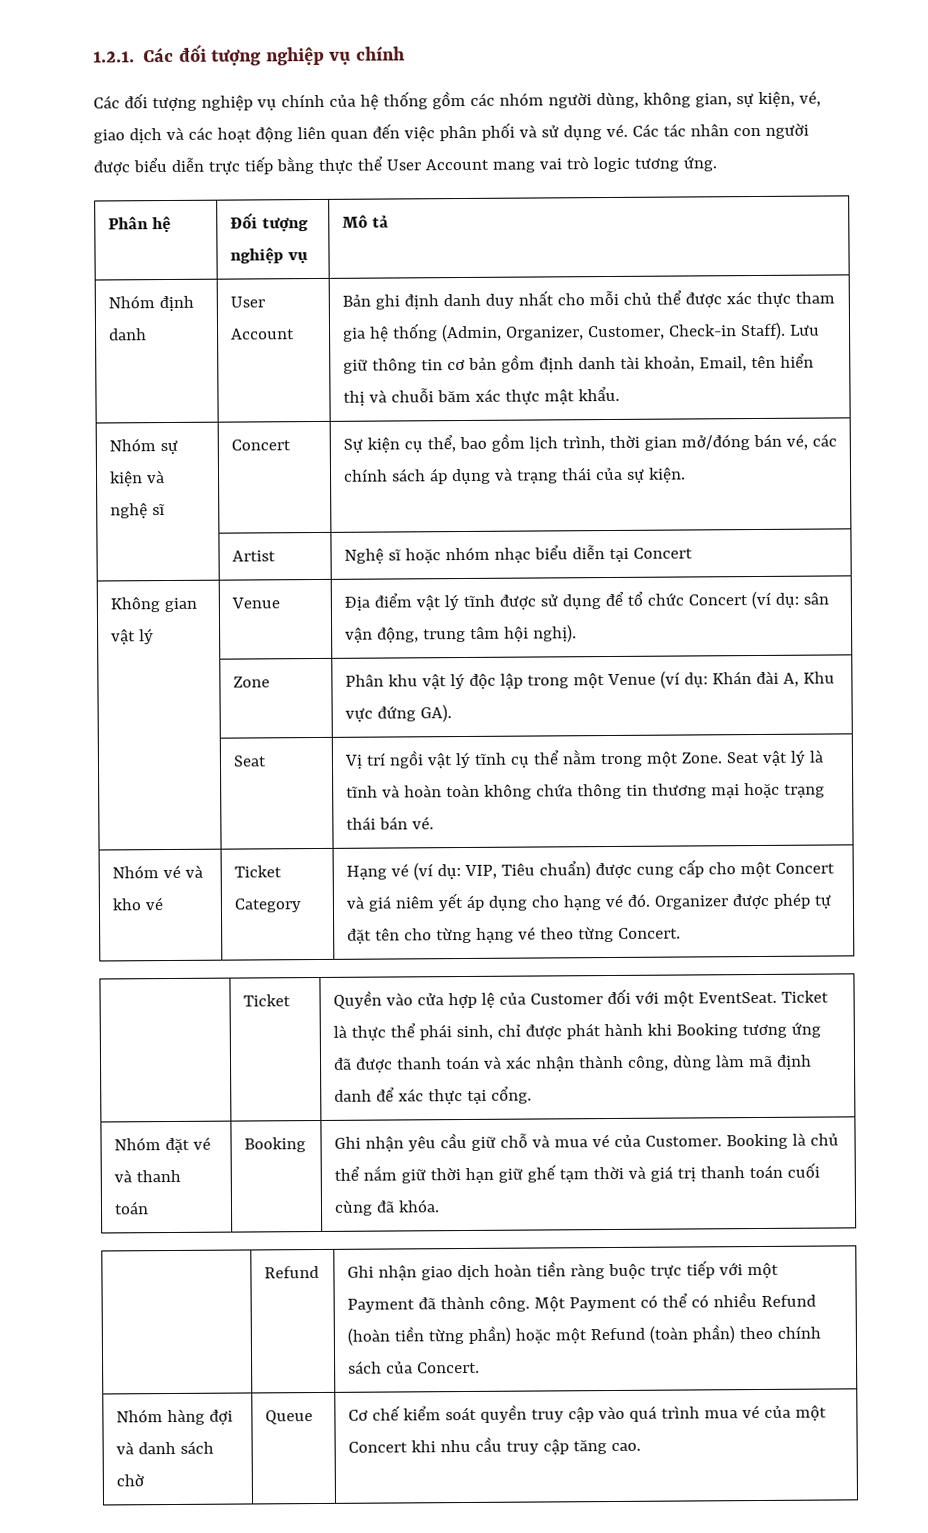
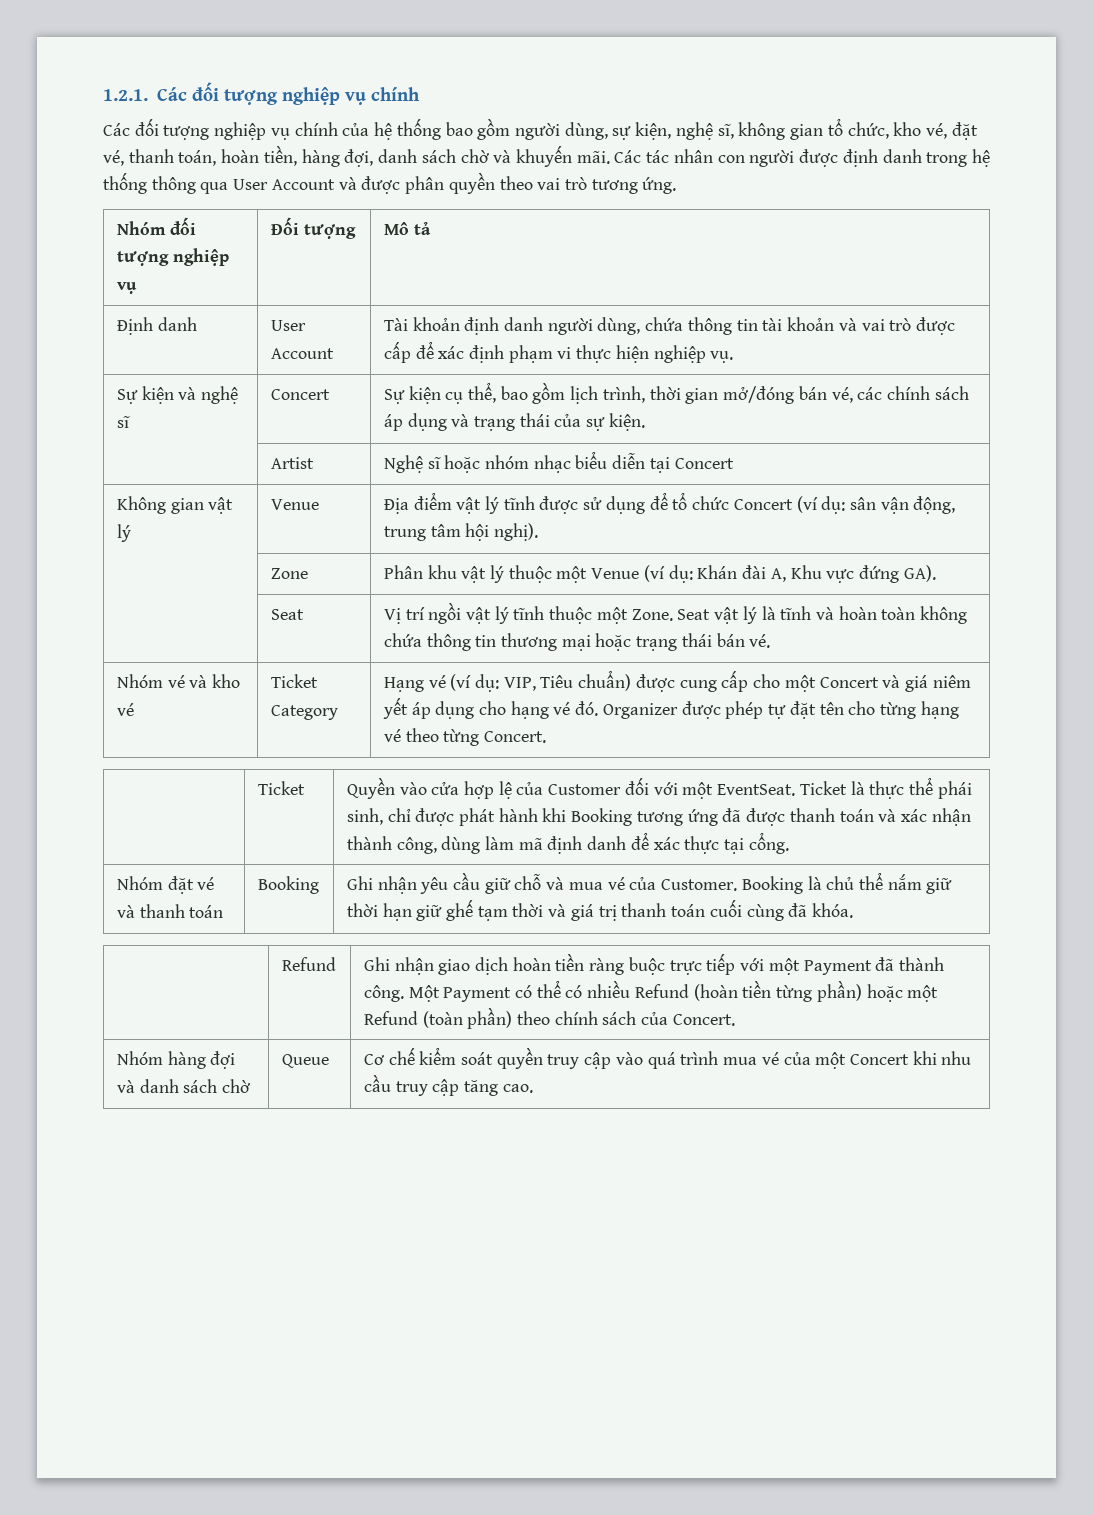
[431,90,821,110] [93,122,628,144] gồm các nhóm người dùng, không gian, sự kiện, vé, giao dịch và các hoạt động liên quan đến việc phân phối và sử dụng vé. -> [445,118,978,140] [103,145,610,167] bao gồm người dùng, sự kiện, nghệ sĩ, không gian tổ chức, kho vé, đặt vé, thanh toán, hoàn tiền, hàng đợi, danh sách chờ và khuyến mãi.
[132,156,630,175] biểu diễn trực tiếp bằng thực thể User Account mang vai trò logic -> [842,149,990,167] [103,172,587,194] định danh trong hệ thống thông qua User Account và được phân quyền theo vai trò
[107,215,171,233] [229,212,309,232] [229,247,308,264] Phân hệ | Đối tượng nghiệp vụ -> [116,217,196,235] [116,248,229,266] [116,282,137,294] [270,217,356,239] Nhóm đối tượng nghiệp vụ | Đối tượng
[107,295,194,312] Nhóm định -> [116,317,153,335] Định
[341,290,835,310] [342,321,820,343] [342,353,814,374] [342,386,620,406] [108,438,178,455] Bản ghi định danh duy nhất cho mỗi chủ thể được xác thực tham gia hệ thống (Admin, Organizer, Customer, Check-in Staff). Lưu giữ thông tin cơ bản gồm định danh tài khoản, Email, tên hiển thị và chuỗi băm xác thực mật khẩu. // Nhóm sự -> [383,317,955,335] [383,341,734,363] [116,389,138,404] Tài khoản định danh người dùng, chứa thông tin tài khoản và vai trò được cấp để xác định phạm vi thực hiện nghiệp vụ. // Sự
[468,673,569,689] độc lập trong -> [508,565,552,583] thuộc
[509,749,643,768] cụ thể nằm trong -> [549,606,593,624] thuộc

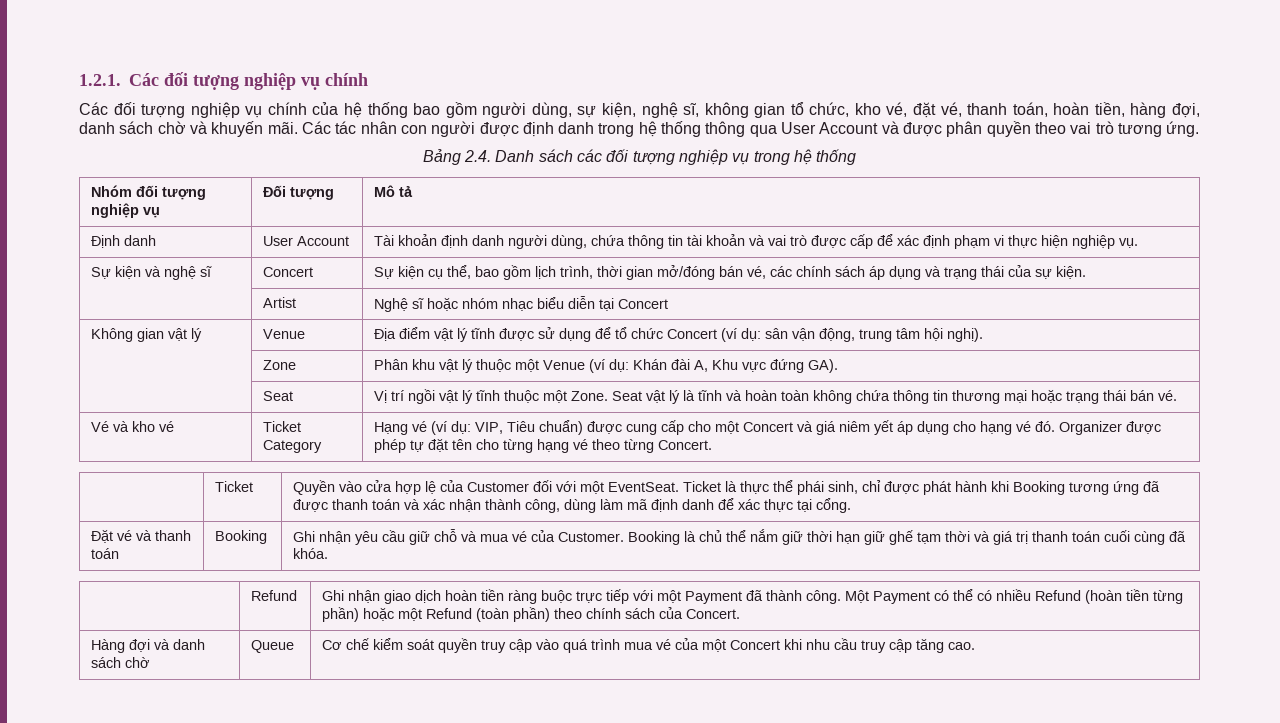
(677, 185) none -> [422,149,857,165] // Bảng 2.4. Danh sách các đối tượng nghiệp vụ trong hệ thống
[116,674,185,688] Nhóm vé -> [91,421,110,432] Vé
[116,876,194,894] Nhóm đặt -> [91,529,114,543] Đặt
[116,1051,206,1069] Nhóm hàng -> [91,639,126,653] Hàng

